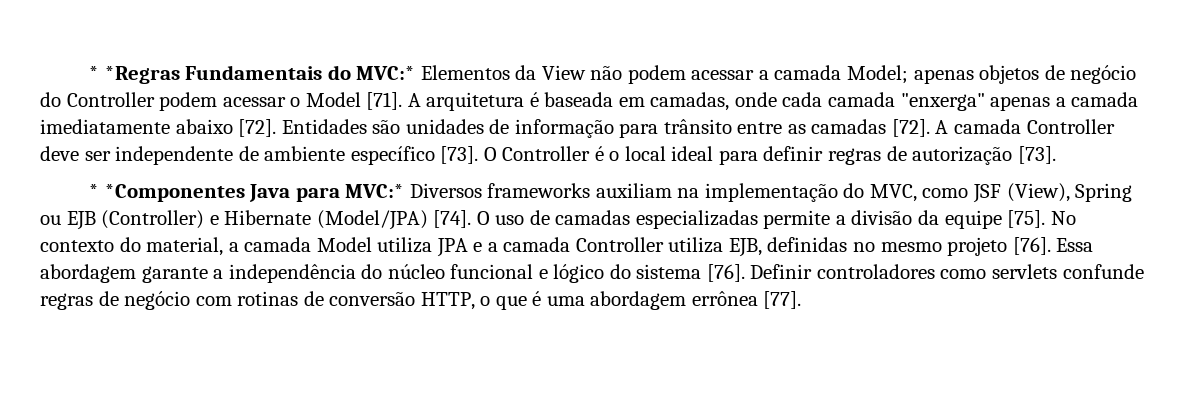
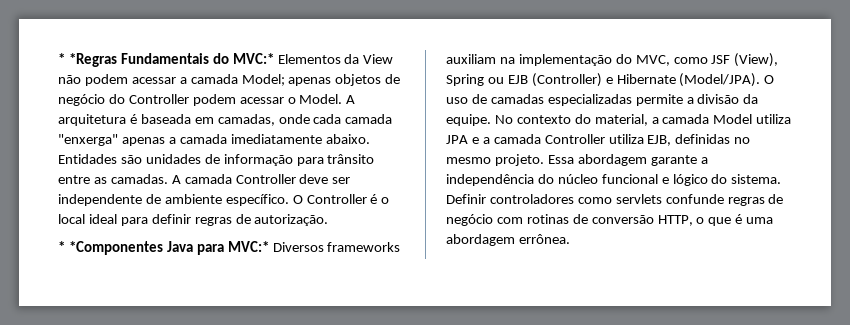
[305,92,403,110] Model [71]. -> [299,94,343,104] Model.
[175,119,277,137] abaixo [72]. -> [325,134,370,144] abaixo.
[811,119,930,137] camadas [72]. -> [110,174,168,184] camadas.
[350,146,479,165] específico [73]. -> [225,194,289,206] específico.
[912,146,1056,165] autorização [73]. -> [254,214,329,226] autorização.
[316,210,472,230] (Model/JPA) [74]. -> [679,73,761,87] (Model/JPA).
[944,210,1046,229] equipe [75]. -> [446,114,491,126] equipe.
[947,237,1051,256] projeto [76]. -> [494,154,544,166] projeto.
[636,264,745,282] sistema [76]. -> [731,174,782,184] sistema.
[691,291,802,309] errônea [77]. -> [518,234,570,244] errônea.

